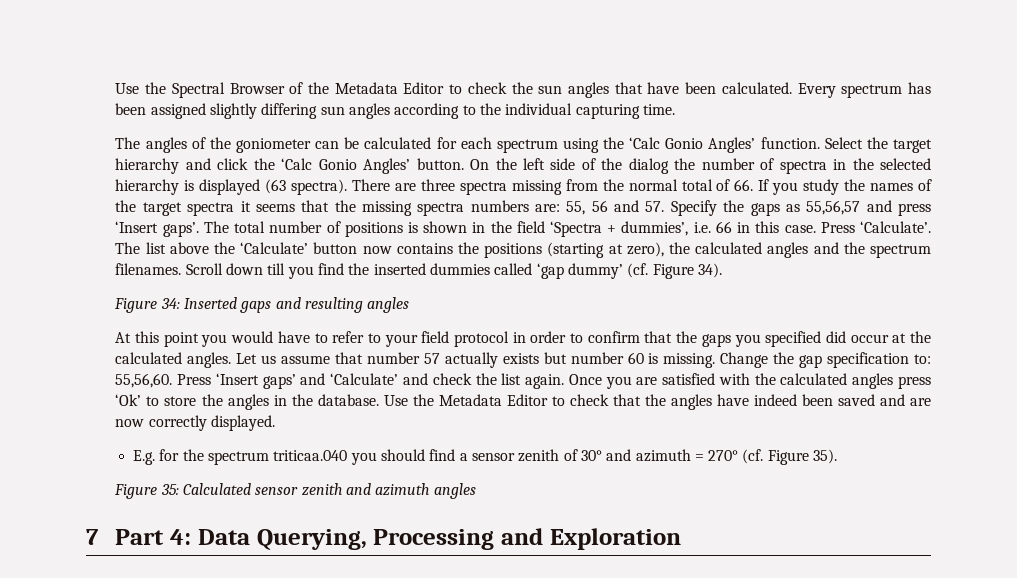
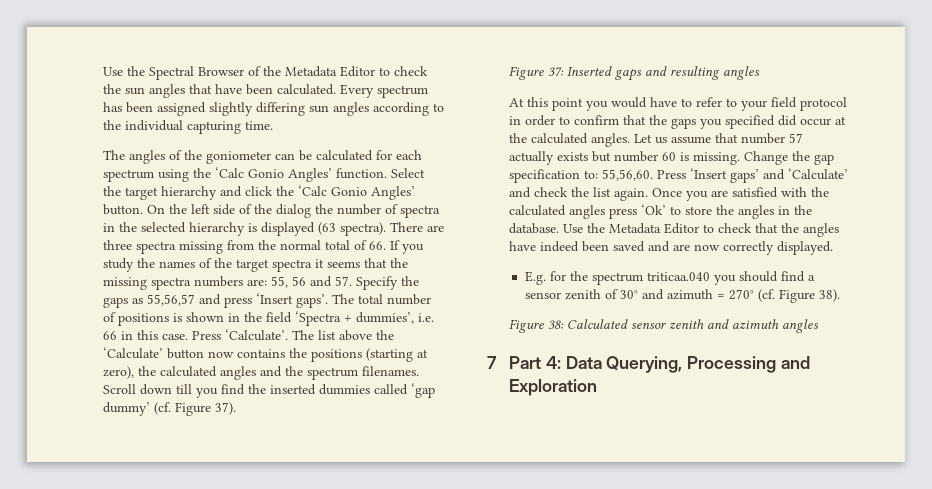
[697,263,722,278] [114,298,180,313] 34). // Figure 34: -> [215,402,237,415] [509,66,565,80] 37). // Figure 37:
[813,449,838,464] [114,484,179,499] 35). // Figure 35: -> [818,289,840,302] [509,319,565,333] 38). // Figure 38:

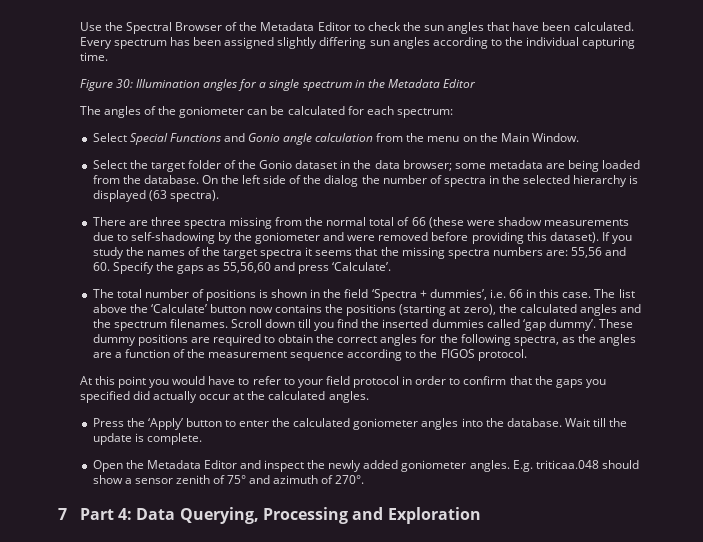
(274, 125) none -> [79,79,477,91] // Figure 30: Illumination angles for a single spectrum in the Metadata Editor
[103,167,426,182] [103,185,416,200] [103,204,144,215] spectrum using the ‘Calc Gonio Angles’ function. Select the target hierarchy and click the ‘Calc Gonio Angles’ button. -> [396,108,453,118] [92,133,579,145] [92,160,641,172] [92,175,199,184] spectrum: // Select Special Functions and Gonio angle calculation from the menu on the Main Window. // Select the target folder of the Gonio dataset in the data browser; some metadata are being loaded from the database.
(387, 229) none -> (219, 196) //
[369,241,387,250] 66. -> [411,217,629,228] [92,232,599,244] 66 (these were shadow measurements due to self-shadowing by the goniometer and were removed before providing this dataset).
[271,276,353,288] 55, 56 and 57. -> [571,247,627,258] [92,262,110,271] 55,56 and 60.
[147,294,196,306] 55,56,57 -> [223,262,272,273] 55,56,60
[256,293,329,308] ‘Insert gaps’. -> [332,262,392,271] ‘Calculate’. //
[192,329,289,341] Press ‘Calculate’. -> (592, 295) none
[103,402,237,416] [509,66,761,81] dummy’ (cf. Figure 37). // Figure 37: Inserted gaps and resulting angles -> [548,319,633,331] [92,334,637,346] [92,349,527,361] dummy’. These dummy positions are required to obtain the correct angles for the following spectra, as the angles are a function of the measurement sequence according to the FIGOS protocol.
(798, 120) none -> [153,391,198,403] actually
[634,133,804,144] [509,151,835,165] [509,168,849,183] [509,187,830,201] [509,204,813,219] [509,223,840,237] [509,241,834,255] [524,271,805,285] Let us assume that number 57 actually exists but number 60 is missing. Change the gap specification to: 55,56,60. Press ‘Insert gaps’ and ‘Calculate’ and check the list again. Once you are satisfied with the calculated angles press ‘Ok’ to store the angles in the database. Use the Metadata Editor to check that the angles have indeed been saved and are now correctly displayed. // E.g. for the spectrum triticaa.040 you should find -> [92,418,628,430] [92,433,202,445] [92,460,639,472] [92,475,123,484] // Press the ‘Apply’ button to enter the calculated goniometer angles into the database. Wait till the update is complete. // Open the Metadata Editor and inspect the newly added goniometer angles. E.g. triticaa.048 should show
[619,289,840,303] [509,319,820,333] 30° and azimuth = 270° (cf. Figure 38). // Figure 38: Calculated sensor zenith and azimuth angles -> [227,475,365,484] 75° and azimuth of 270°.

